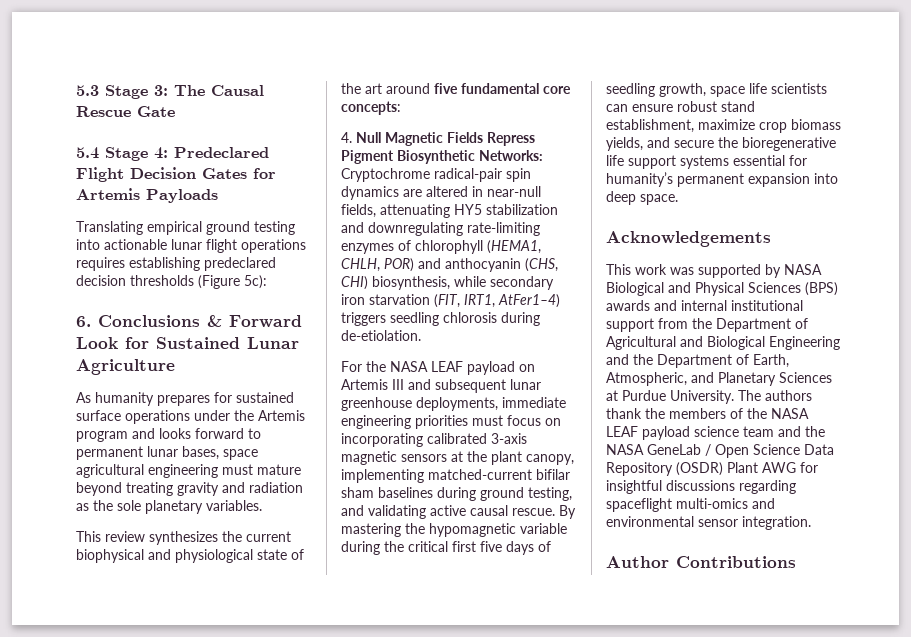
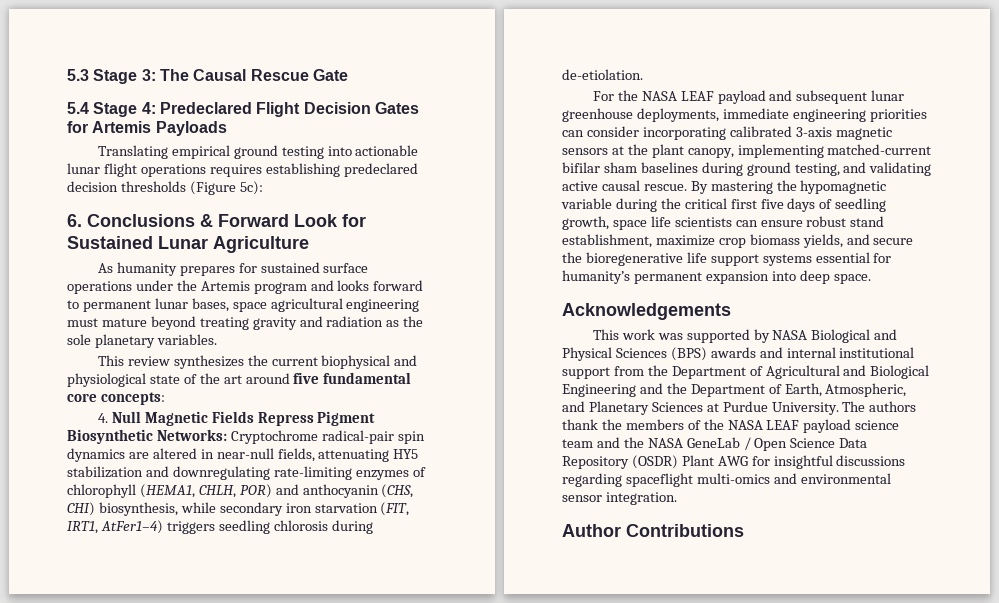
[519,364,535,372] [341,379,404,390] on Artemis III -> (766, 97) none
[472,415,561,426] must focus on -> [562,126,639,137] can consider

